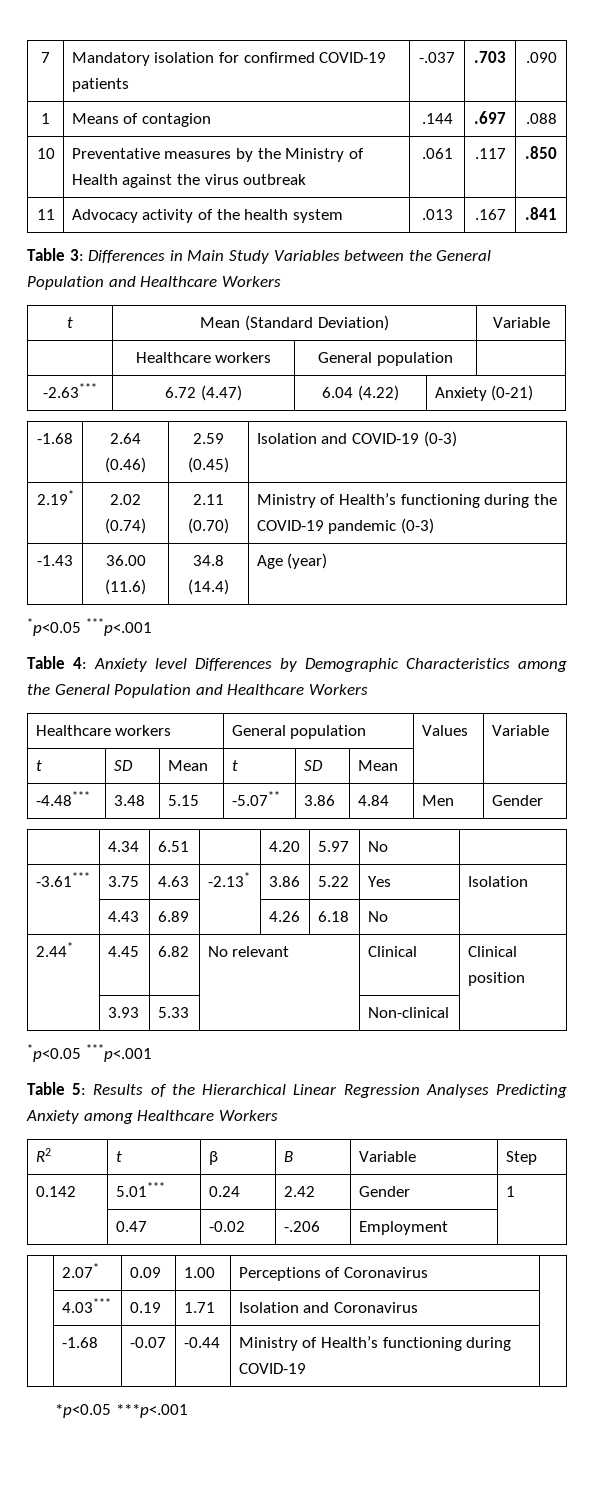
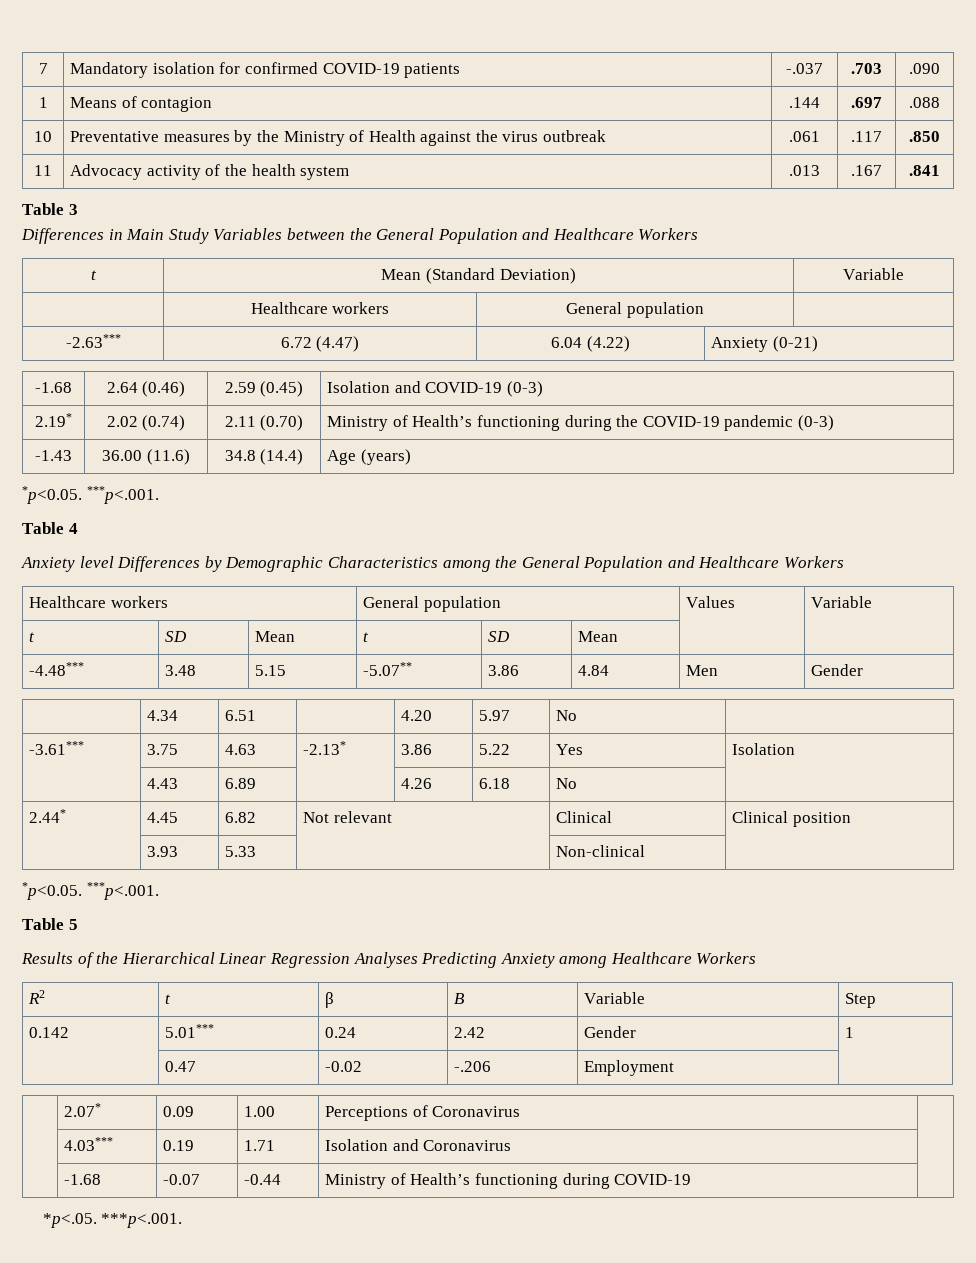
[69,249,84,261] 3: -> [68,204,78,215] 3 //
[287,553,328,569] [27,618,152,636] [27,656,87,669] (year) // *p<0.05 ***p<.001 // Table 4: -> [360,449,411,465] [22,486,159,504] [22,522,78,534] (years) // *p<0.05. ***p<.001. // Table 4 //
[207,946,228,957] No -> [303,812,330,823] Not
[27,1044,152,1062] [27,1082,87,1095] *p<0.05 ***p<.001 // Table 5: -> [22,882,159,900] [22,918,78,930] *p<0.05. ***p<.001. // Table 5 //
[55,1404,188,1418] *p<0.05 ***p<.001 -> [42,1213,183,1228] *p<.05. ***p<.001.

